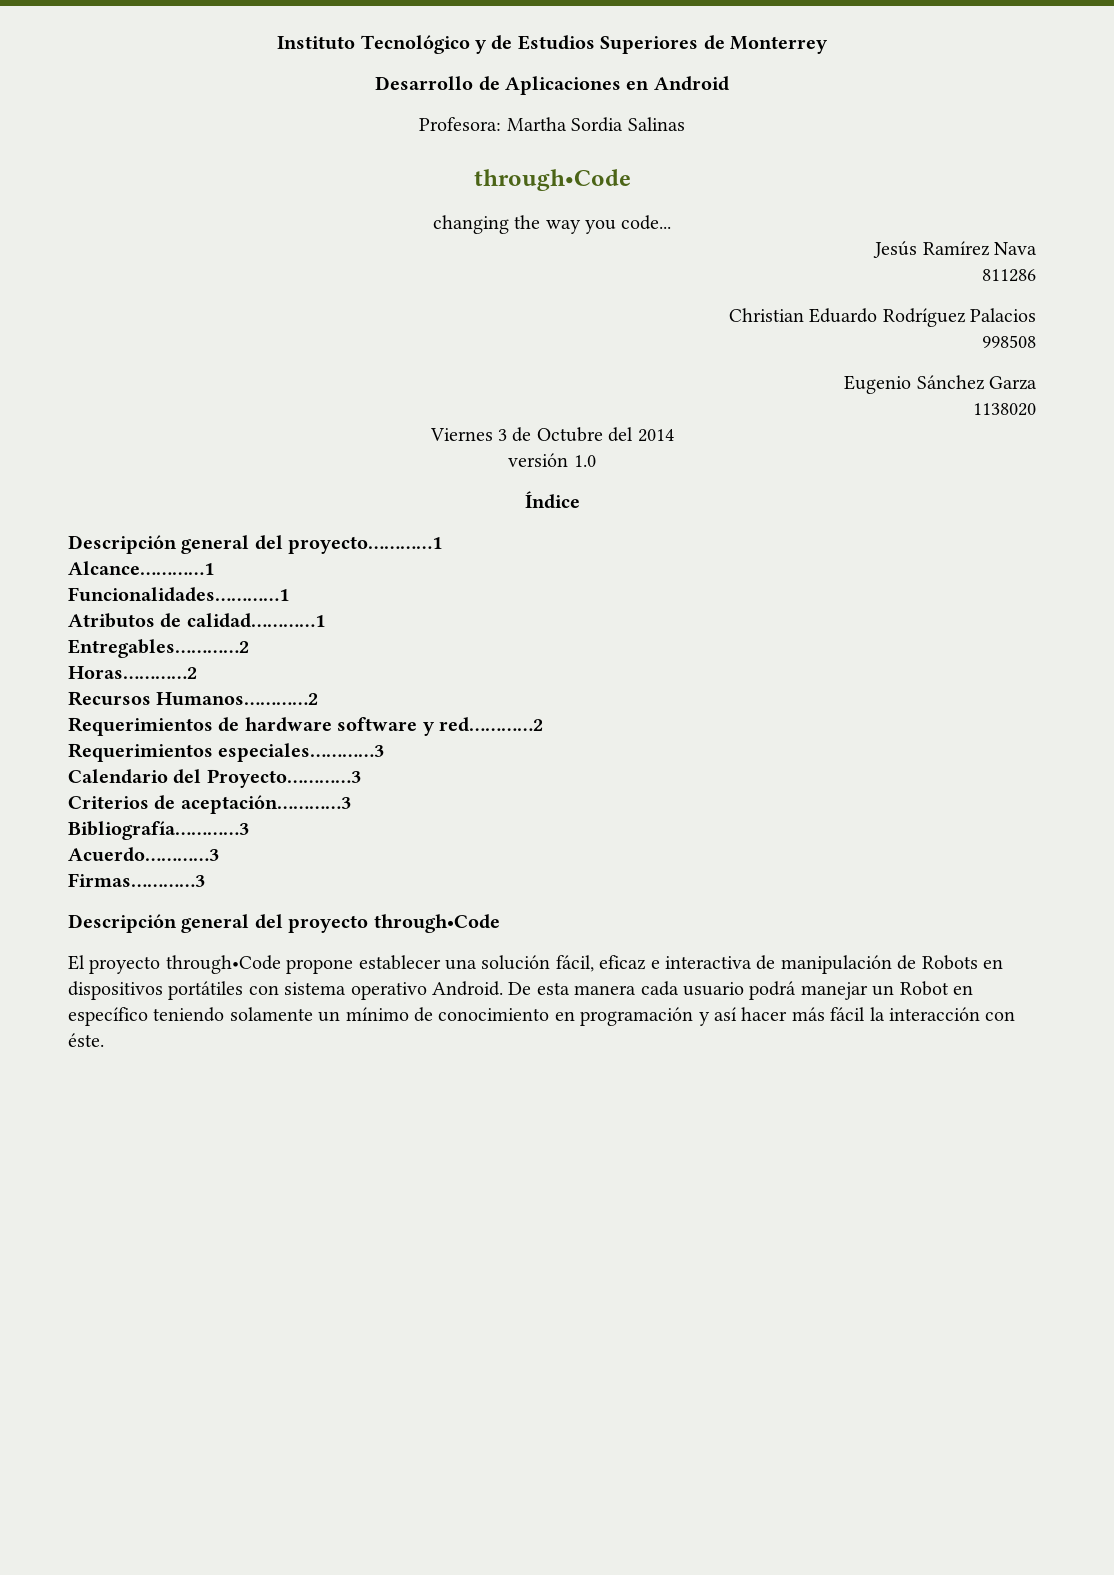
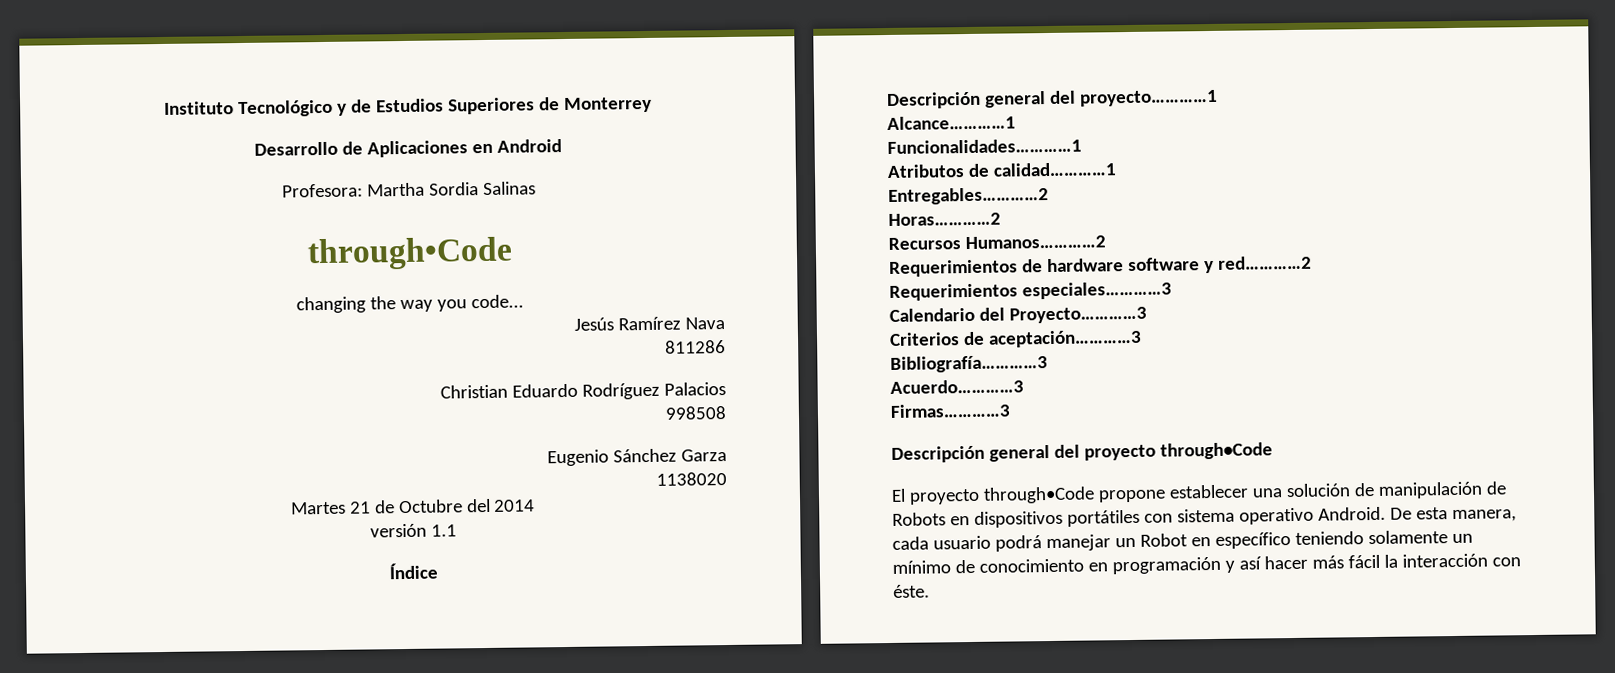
[429,428,507,441] Viernes 3 -> [290,501,371,515] Martes 21
[573,455,596,467] 1.0 -> [430,524,457,537] 1.1
[555,955,752,972] fácil, eficaz e interactiva -> (1351, 490) none
[574,985,637,995] manera -> [1451,509,1517,523] manera,

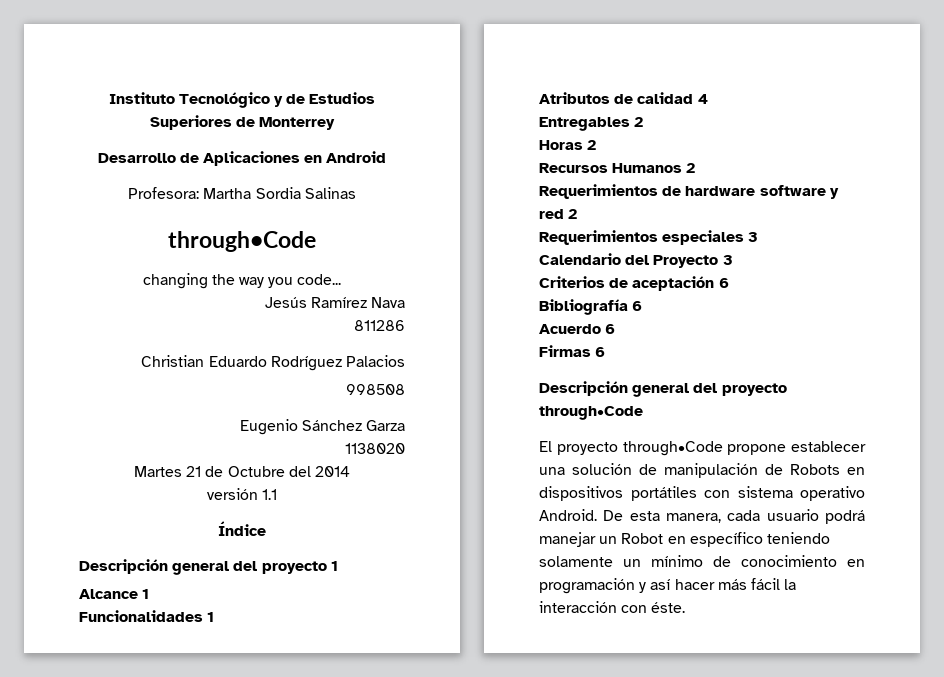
[1078,89,1218,107] [887,115,1016,130] [887,138,1082,154] [887,162,1117,178] [888,187,1049,205] [888,212,1001,226] proyecto…………1 // Alcance…………1 // Funcionalidades…………1 // Atributos de calidad…………1 // Entregables…………2 // Horas…………2 -> [261,561,338,574] [79,589,150,599] [79,610,215,622] [539,92,708,104] [539,117,644,131] [539,140,597,150] proyecto 1 // Alcance 1 // Funcionalidades 1 // Atributos de calidad 4 // Entregables 2 // Horas 2
[964,235,1106,250] Humanos…………2 -> [612,163,696,173] Humanos 2
[1217,255,1312,270] [889,281,1172,301] red…………2 // Requerimientos especiales…………3 -> [539,209,578,219] [539,230,759,245] red 2 // Requerimientos especiales 3
[1008,306,1147,324] Proyecto…………3 -> [653,255,733,268] Proyecto 3
[987,329,1142,348] [890,355,1048,373] [890,379,1024,394] [890,403,1011,418] aceptación…………3 // Bibliografía…………3 // Acuerdo…………3 // Firmas…………3 -> [632,276,729,291] [539,299,643,315] [539,324,616,334] [539,345,606,357] aceptación 6 // Bibliografía 6 // Acuerdo 6 // Firmas 6

